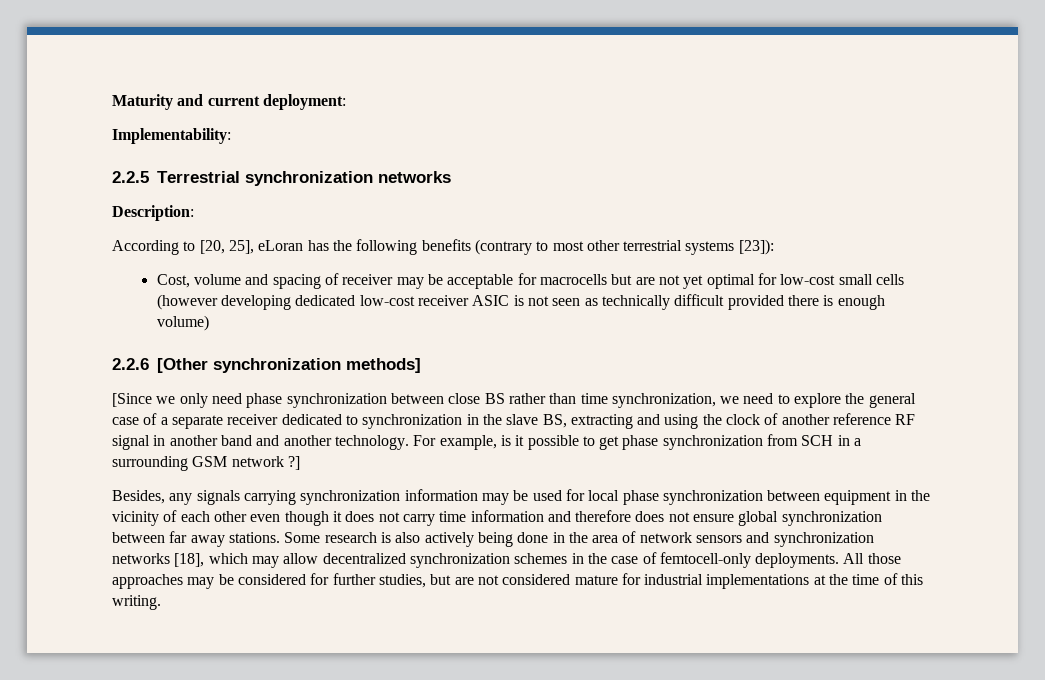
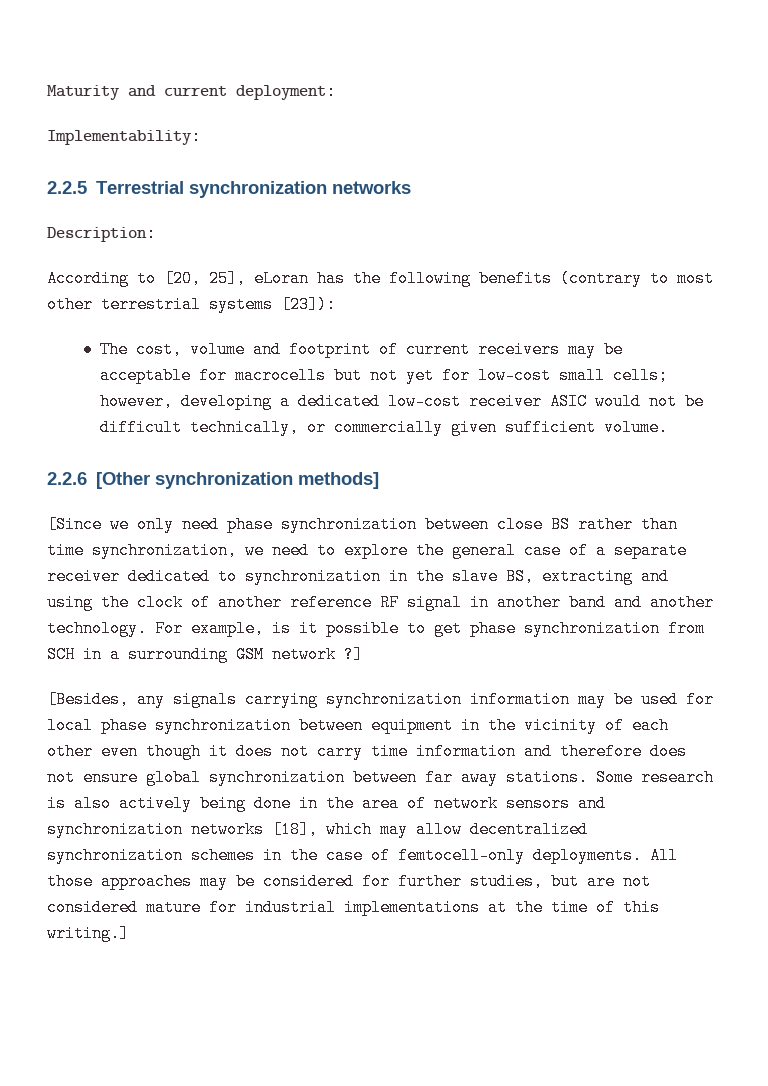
[156,273,394,289] Cost, volume and spacing of receiver -> [100,341,561,358] The cost, volume and footprint of current receivers
[635,277,655,285] are -> (363, 375) none
[706,274,755,289] optimal -> (435, 375) none
[875,274,904,285] [156,294,885,310] [156,315,209,331] cells (however developing dedicated low-cost receiver ASIC is not seen as technically difficult provided there is enough volume) -> [613,367,669,384] [100,393,705,410] [100,419,669,436] cells; however, developing a dedicated low-cost receiver ASIC would not be difficult technically, or commercially given sufficient volume.
[112,490,165,504] Besides, -> [47,691,129,708] [Besides,
[112,595,161,610] writing. -> [47,925,129,942] writing.]

